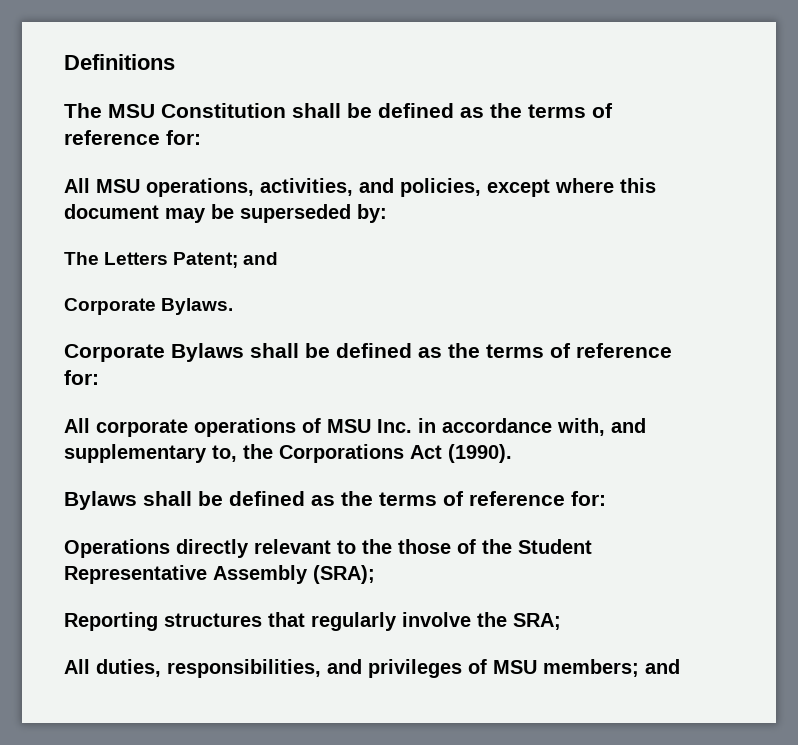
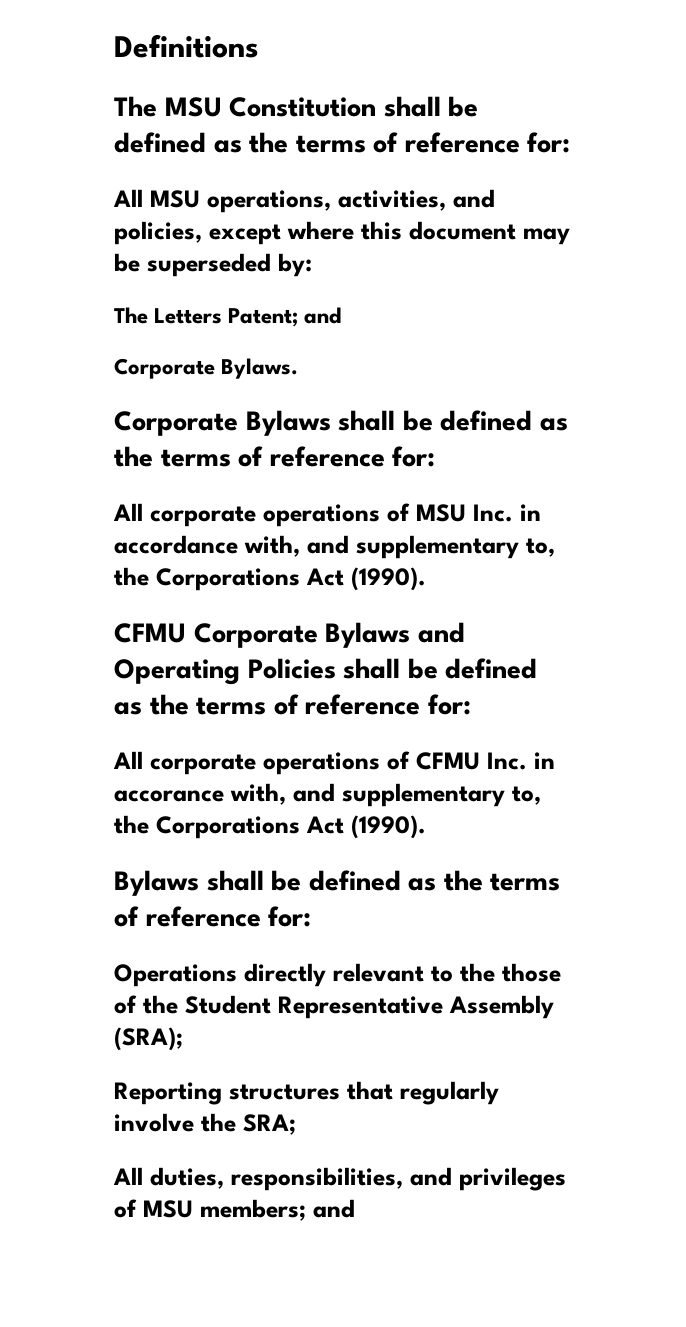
(512, 453) none -> [114,622,465,648] [114,658,538,685] [114,694,471,715] [113,751,555,775] [114,783,541,807] [114,815,426,839] // CFMU Corporate Bylaws and Operating Policies shall be defined as the terms of reference for: // All corporate operations of CFMU Inc. in accorance with, and supplementary to, the Corporations Act (1990).

